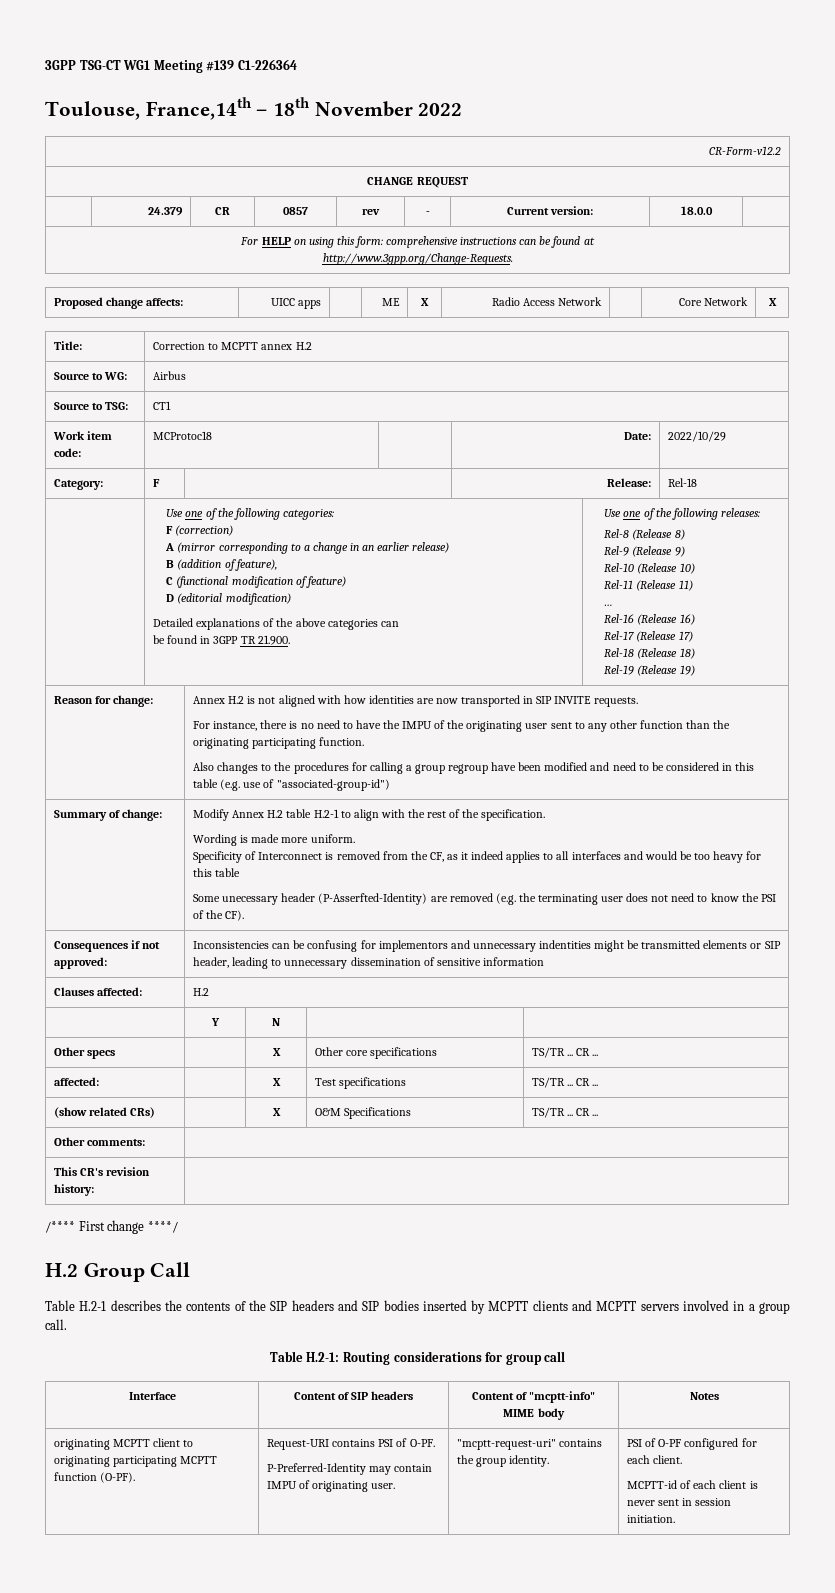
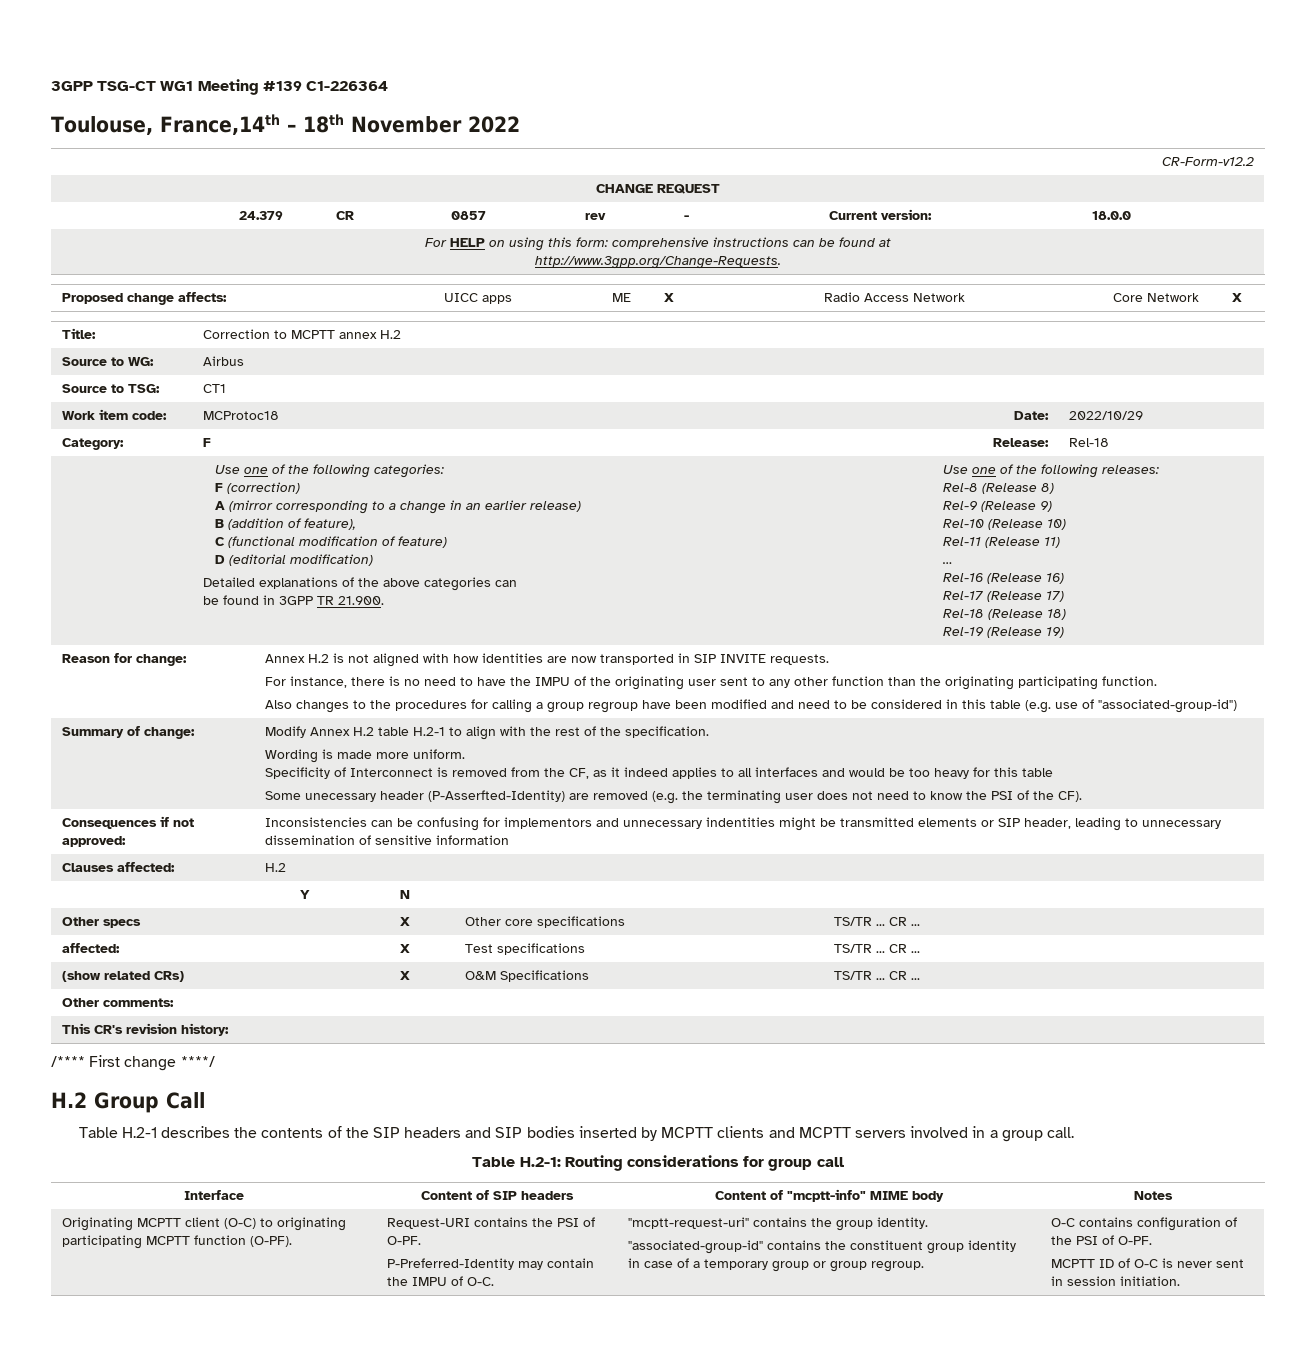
[54,1439,111,1450] originating -> [61,1217,133,1231] Originating
(181, 1442) none -> [223,1218,256,1229] (O-C)
(376, 1443) none -> [531,1218,553,1227] the
[267,1480,396,1492] IMPU of originating user. -> [386,1276,494,1286] the IMPU of O-C.
[627,1438,757,1450] [627,1455,683,1464] [627,1480,747,1489] | PSI of O-PF configured for each client. // MCPTT-id of each client -> [627,1240,1016,1254] [627,1258,924,1272] [1050,1217,1237,1231] [1050,1235,1152,1245] [1050,1258,1158,1268] // "associated-group-id" contains the constituent group identity in case of a temporary group or group regroup. | O-C contains configuration of the PSI of O-PF. // MCPTT ID of O-C

